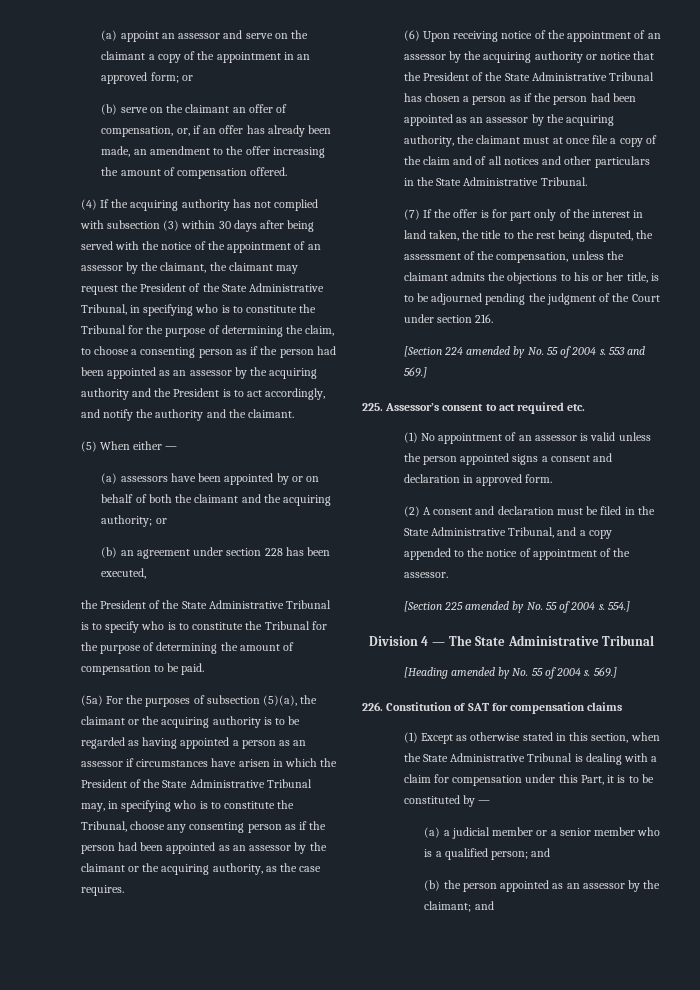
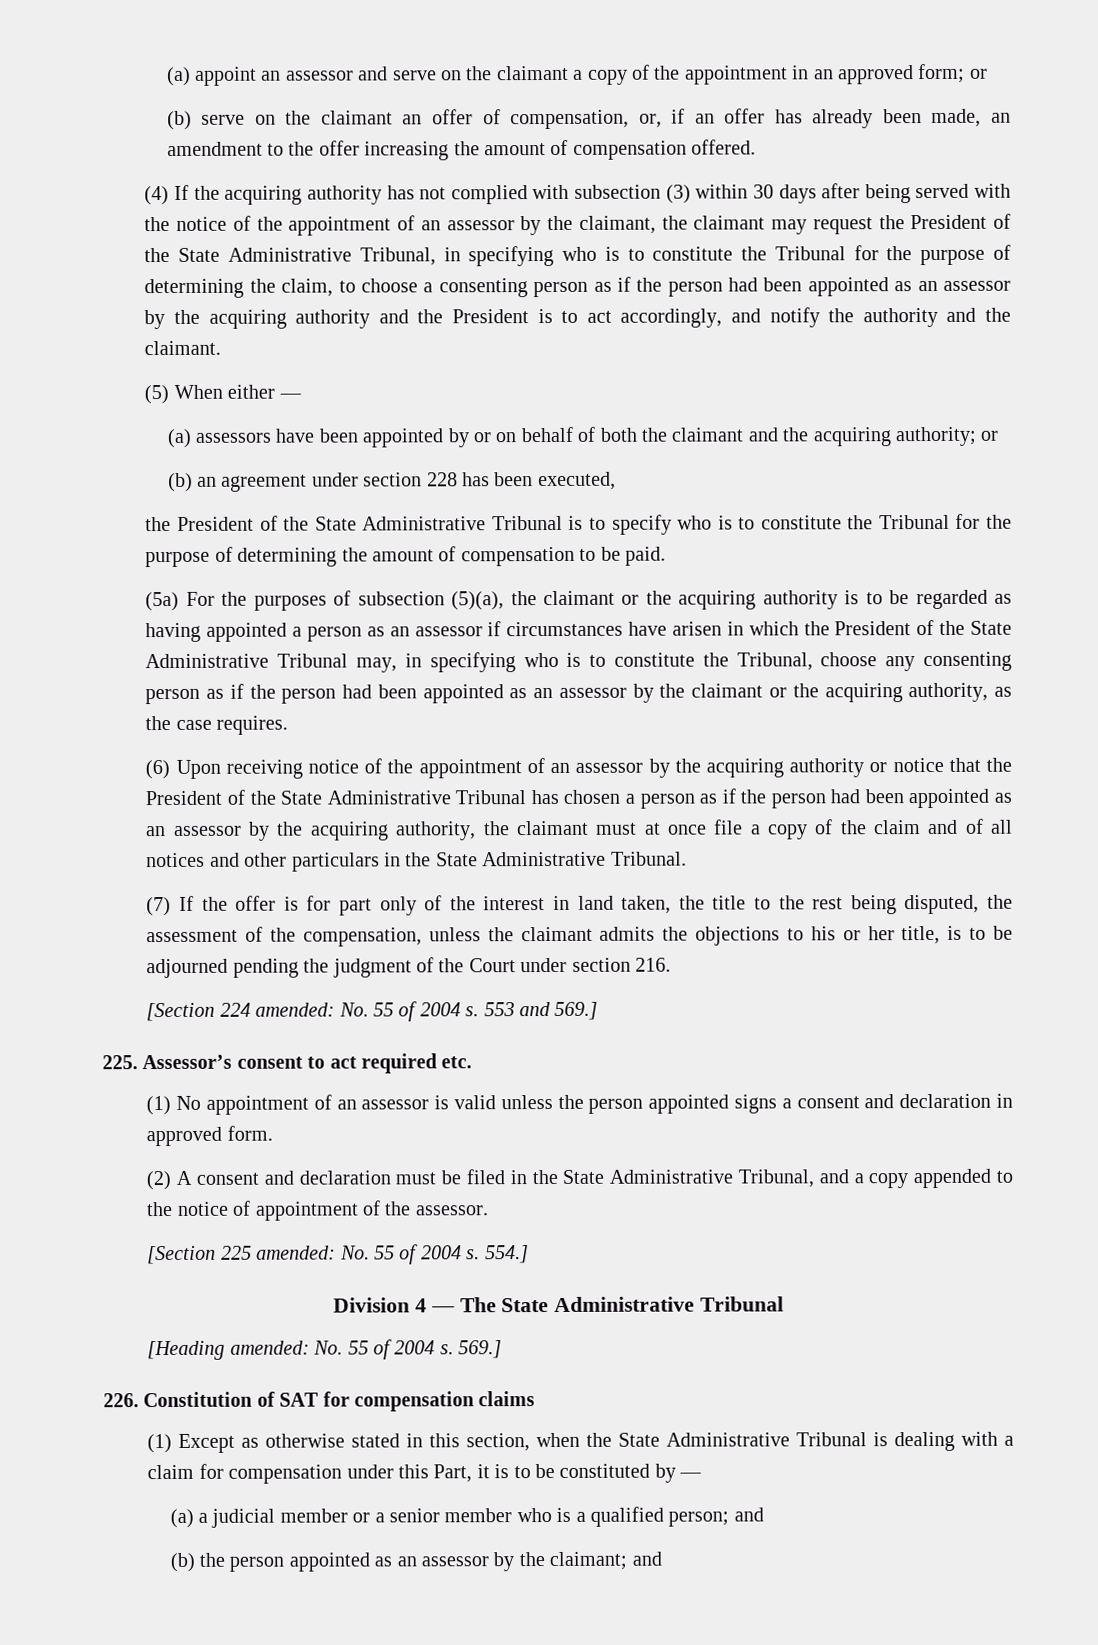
[466,346,526,358] amended by -> [255,1002,336,1017] amended:
[465,601,525,613] amended by -> [256,1245,337,1260] amended:
[450,667,511,679] amended by -> [229,1340,310,1355] amended:

